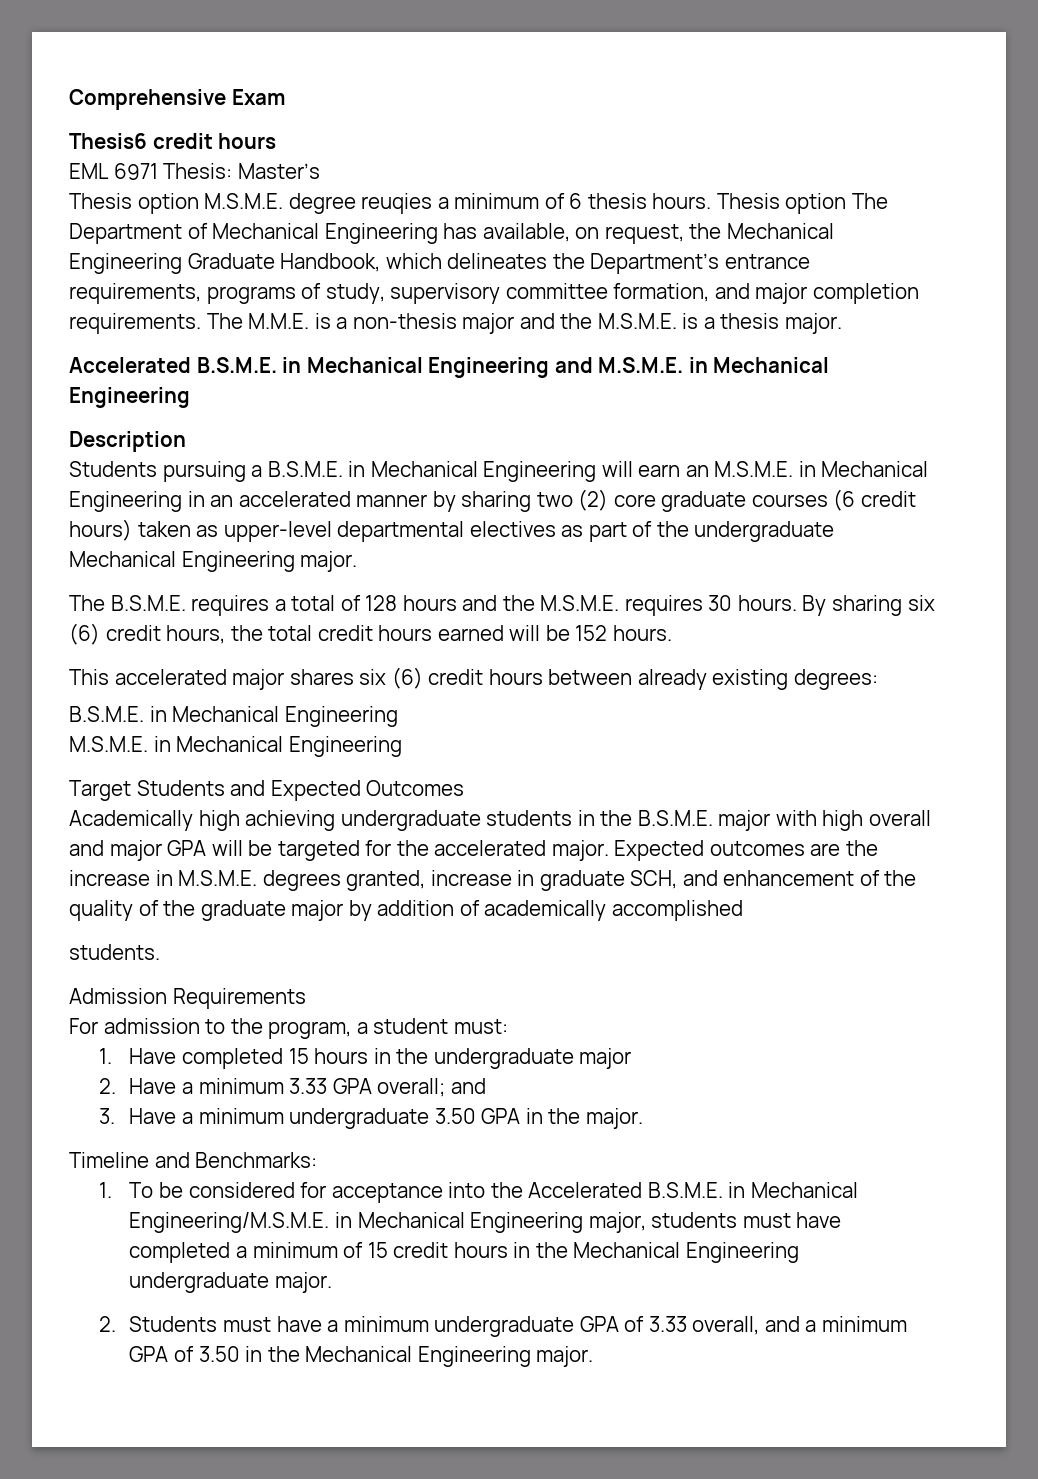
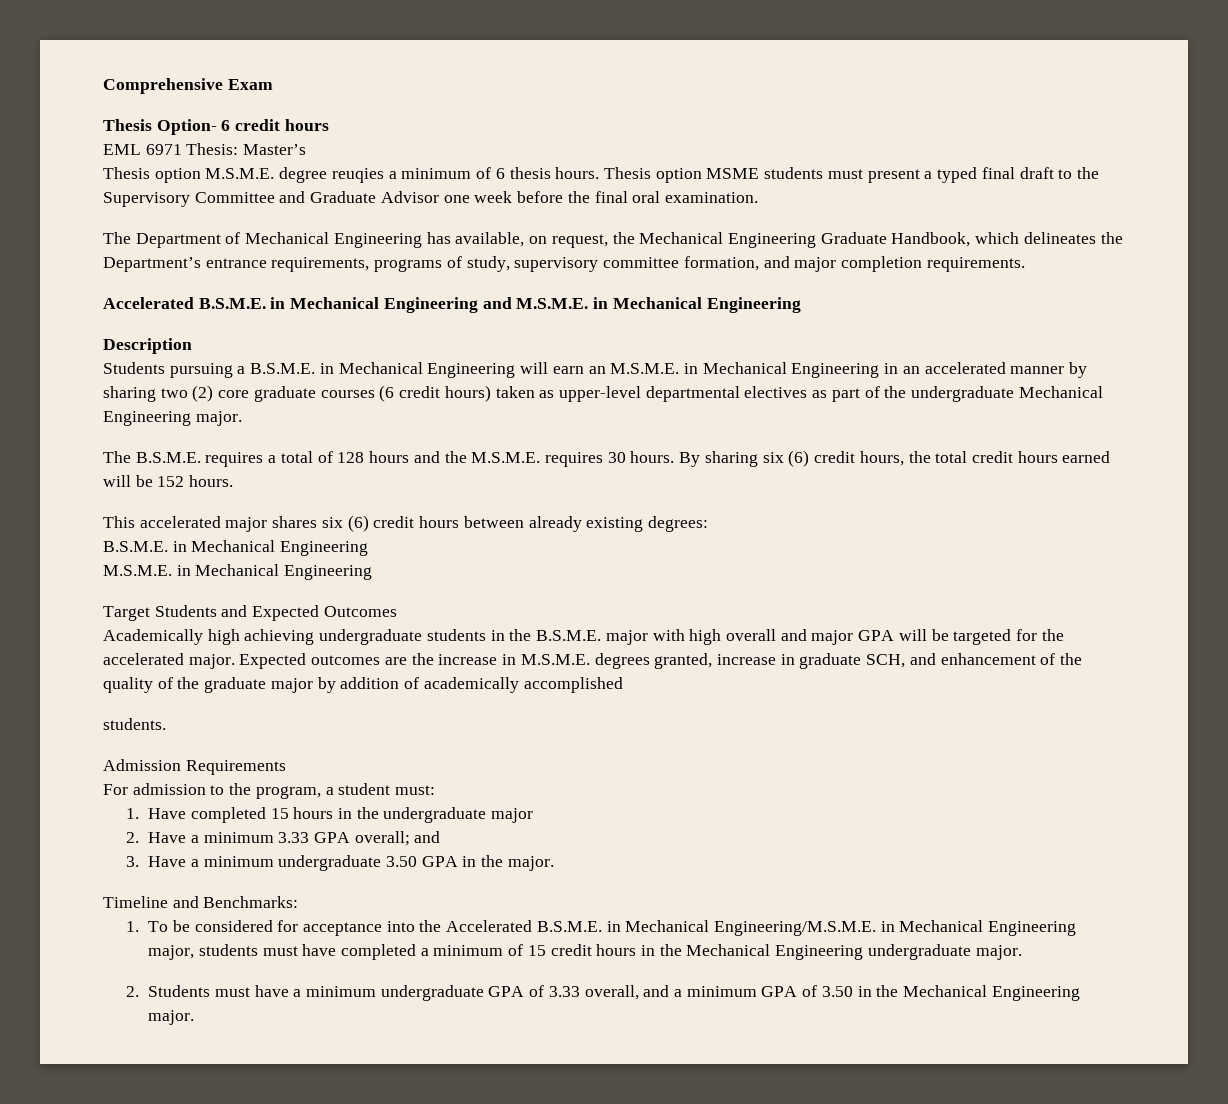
[69,133,147,149] Thesis6 -> [103,119,231,135] Thesis Option- 6
(847, 203) none -> [706,167,1099,183] [103,191,758,207] MSME students must present a typed final draft to the Supervisory Committee and Graduate Advisor one week before the final oral examination. //
[206,313,842,334] The M.M.E. is a non-thesis major and the M.S.M.E. is a thesis major. -> (1025, 264) none

